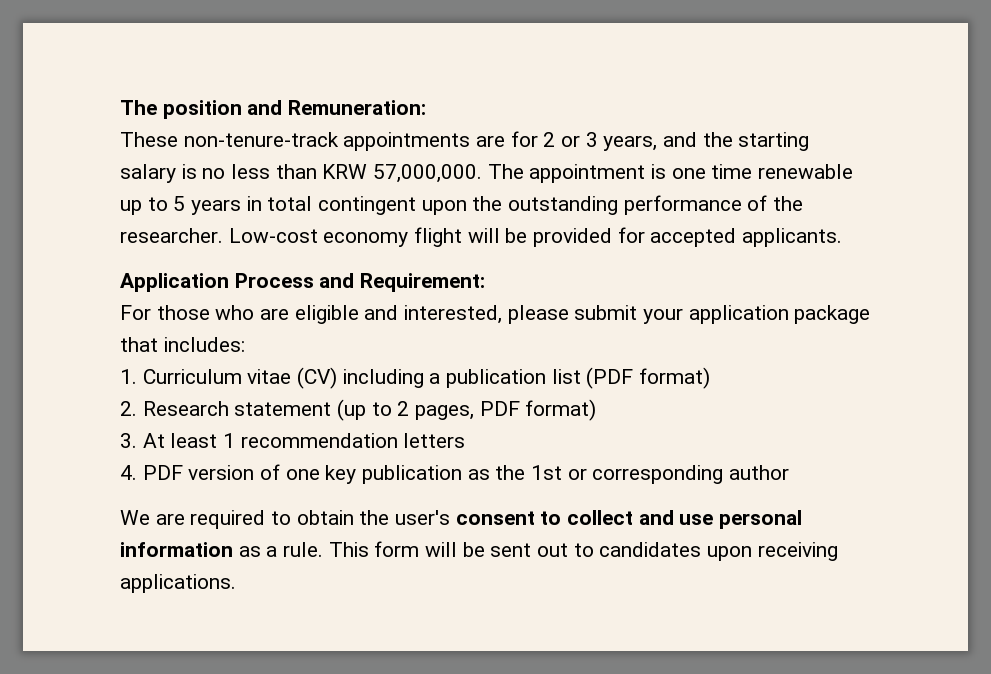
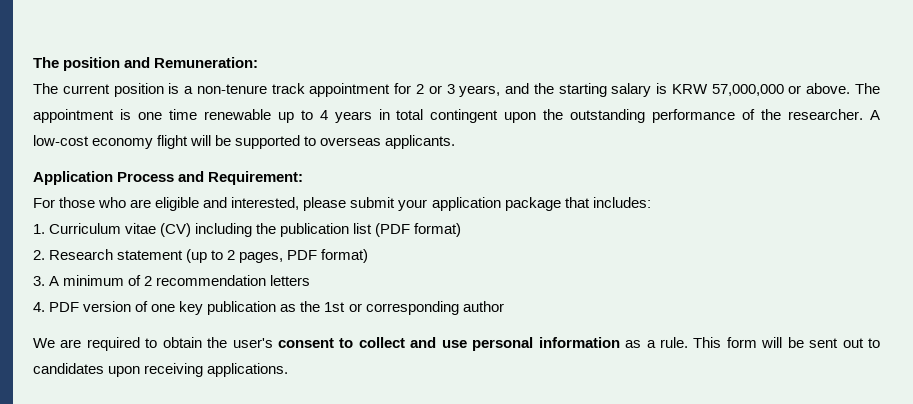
[120,132,506,151] These non-tenure-track appointments are -> [33,83,391,97] The current position is a non-tenure track appointment
[202,164,483,183] no less than KRW 57,000,000. -> [671,83,851,96] KRW 57,000,000 or above.
[173,196,186,211] 5 -> [319,110,328,120] 4
[228,228,318,243] Low-cost -> [870,110,880,120] [33,135,89,146] A low-cost
[533,227,737,247] provided for accepted -> [235,135,382,149] supported to overseas
[429,373,441,384] a -> [256,223,277,234] the
[142,433,236,448] At least 1 -> [49,275,153,286] A minimum of 2

